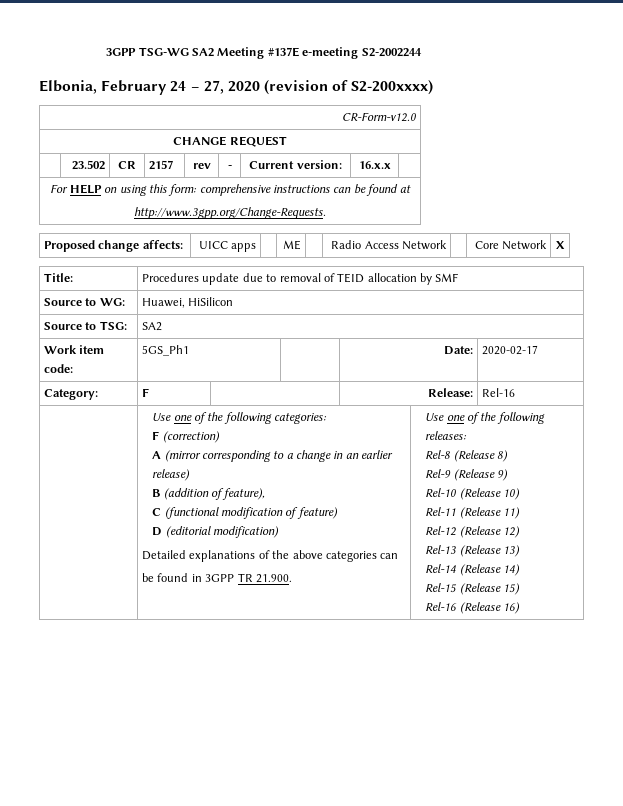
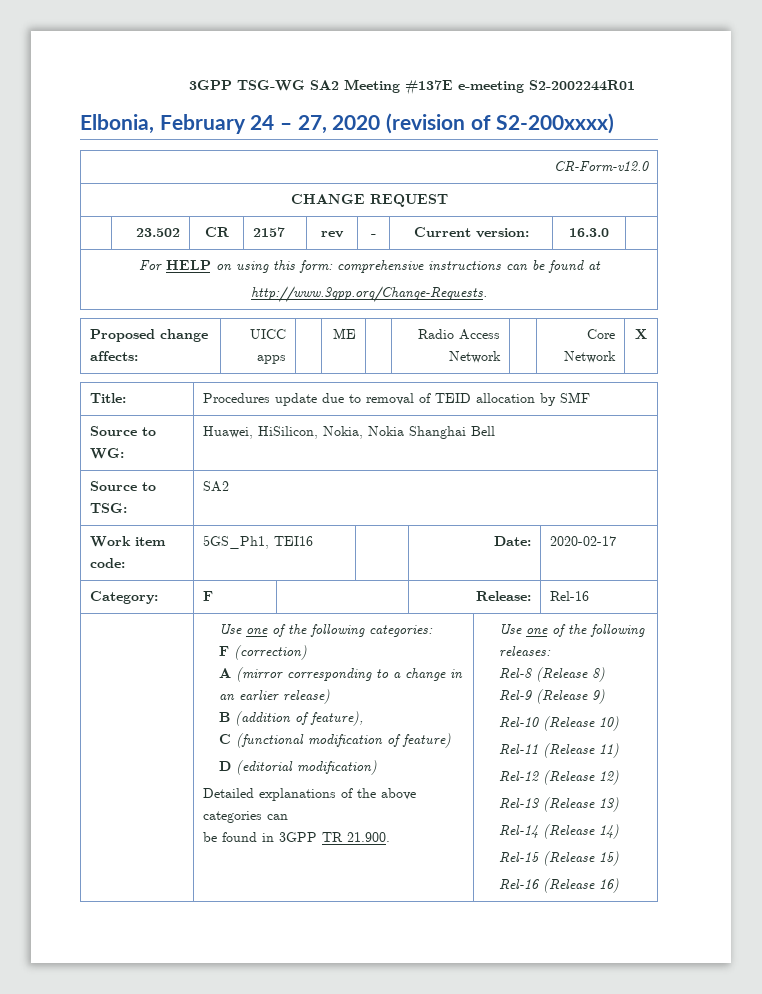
[361,48,422,57] S2-2002244 -> [528,80,635,91] S2-2002244R01
[358,161,391,169] 16.x.x -> [569,228,609,237] 16.3.0
[188,297,234,306] HiSilicon -> [257,426,495,439] HiSilicon, Nokia, Nokia Shanghai Bell
[142,345,190,356] 5GS_Ph1 -> [202,535,313,549] 5GS_Ph1, TEI16

